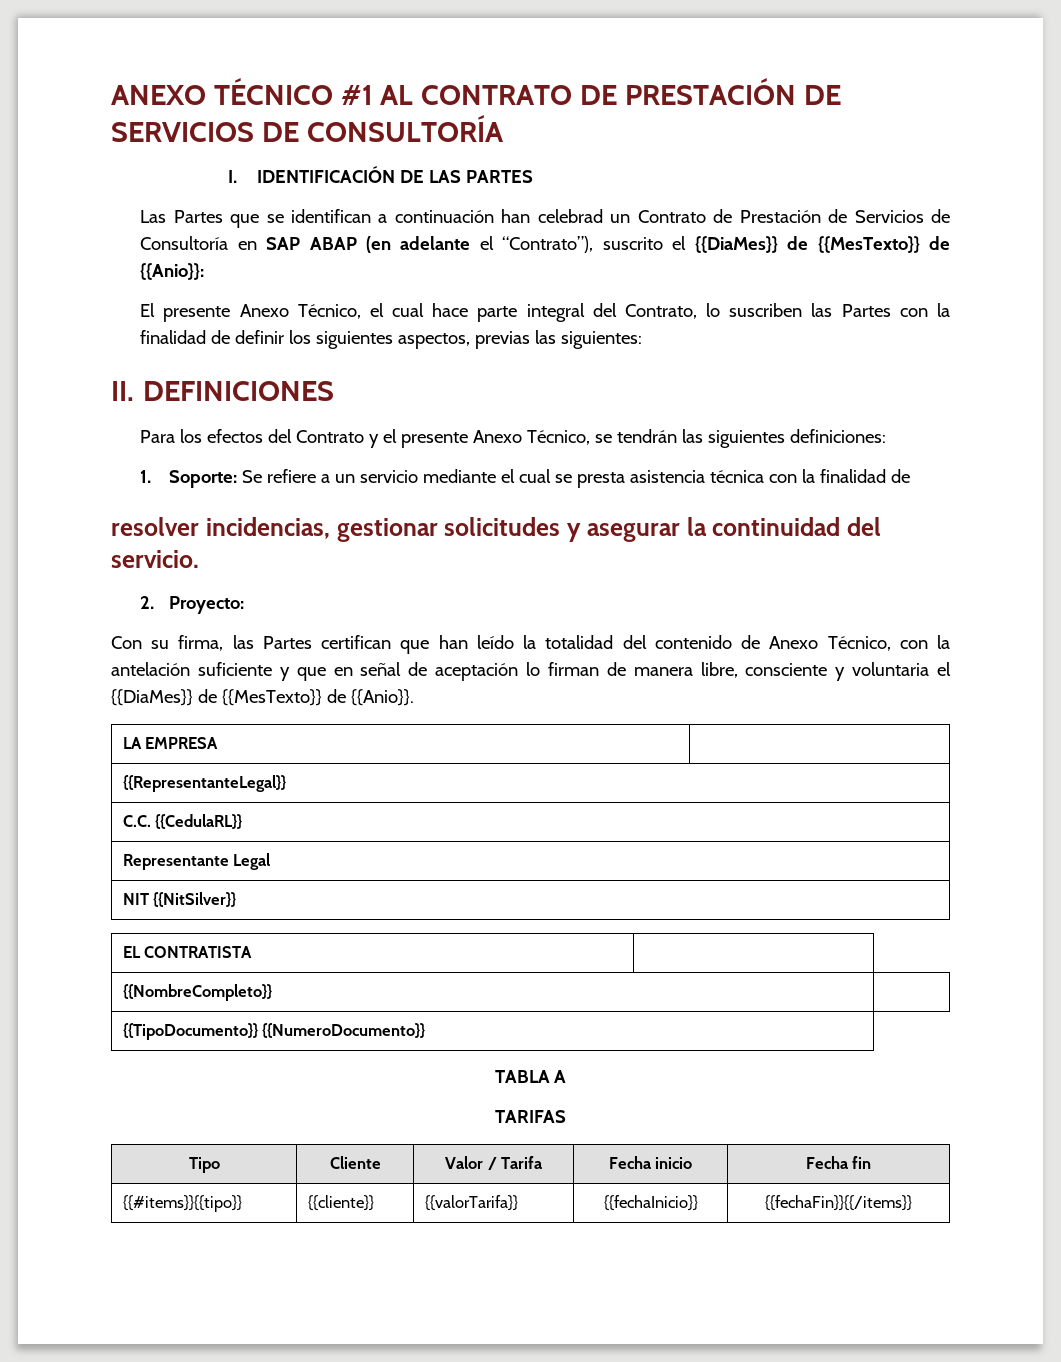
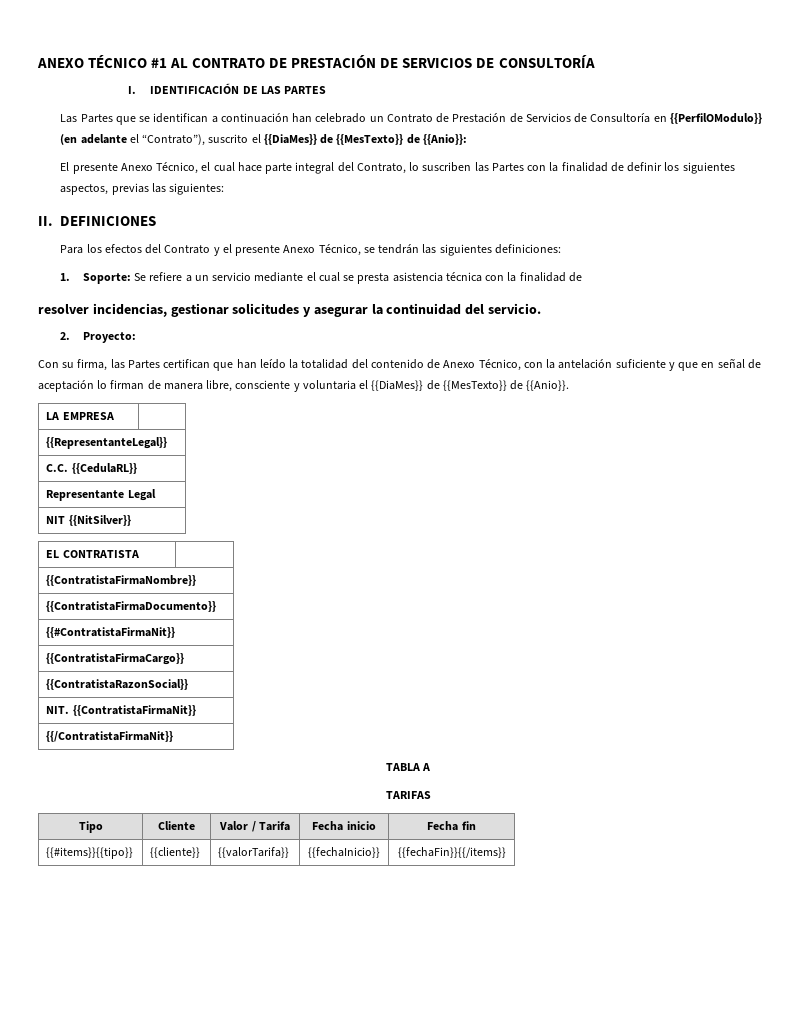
[537,209,603,223] celebrad -> [315,113,367,123] celebrado
[266,237,357,250] SAP ABAP -> [669,113,762,124] {{PerfilOModulo}}
[122,984,273,1001] [122,1023,427,1040] {{NombreCompleto}} | // {{TipoDocumento}} {{NumeroDocumento}} -> [46,575,197,586] [46,601,217,612] [46,627,176,638] [46,653,185,665] [46,679,189,690] [46,705,196,716] [46,731,174,742] {{ContratistaFirmaNombre}} // {{ContratistaFirmaDocumento}} // {{#ContratistaFirmaNit}} // {{ContratistaFirmaCargo}} // {{ContratistaRazonSocial}} // NIT. {{ContratistaFirmaNit}} // {{/ContratistaFirmaNit}}

